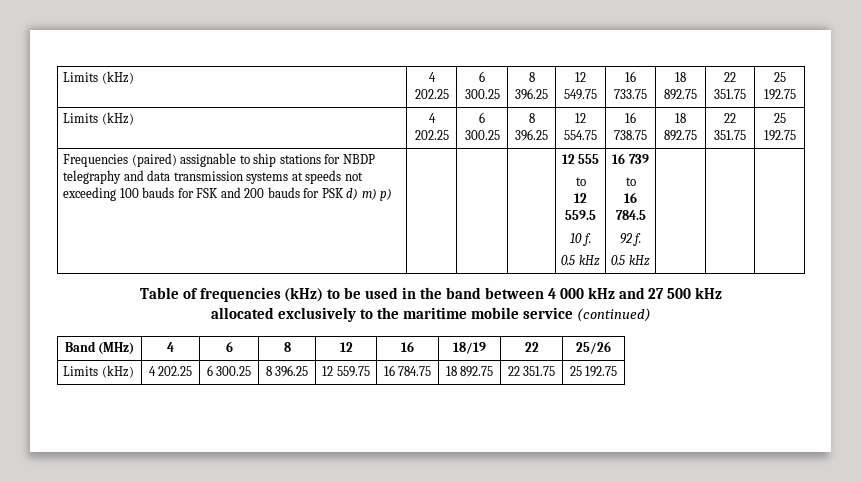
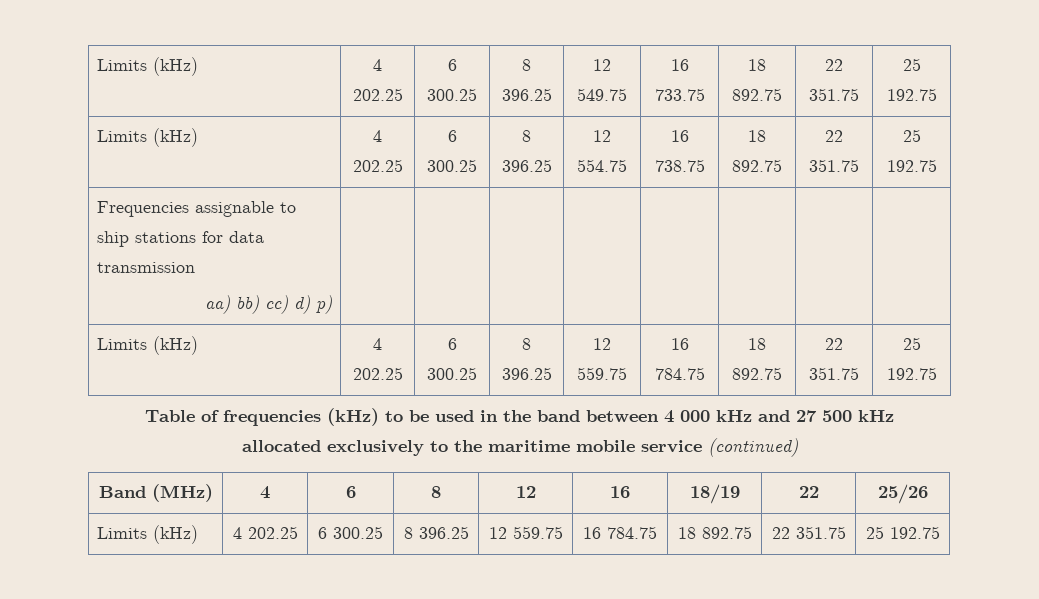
[131,153,177,167] (paired) -> (190, 209) none
[342,154,375,164] [63,170,144,184] NBDP telegraphy and -> (224, 237) none
[246,170,363,184] [63,187,393,201] [561,154,600,164] [575,177,586,186] [574,193,587,203] [565,210,596,220] [570,233,591,246] [561,255,600,266] [612,153,649,164] [625,177,636,186] [624,192,637,203] [615,210,646,220] [619,233,642,246] [611,255,650,266] systems at speeds not exceeding 100 bauds for FSK and 200 bauds for PSK d) m) p) | | | | 12 555 // to // 12 559.5 // 10 f. // 0.5 kHz | 16 739 // to // 16 784.5 // 92 f. // 0.5 kHz | | | -> [204,295,332,314] [97,336,199,355] [373,338,382,350] [352,367,403,380] [447,338,457,350] [427,367,477,380] [522,338,531,350] [501,367,552,380] [593,338,611,350] [577,367,627,380] [670,338,689,350] [654,367,705,380] [748,338,766,350] [732,367,782,380] [825,338,843,350] [809,367,859,380] [902,337,921,350] [886,367,937,380] // aa) bb) cc) d) p) | | | | | | | | // Limits (kHz) | 4 202.25 | 6 300.25 | 8 396.25 | 12 559.75 | 16 784.75 | 18 892.75 | 22 351.75 | 25 192.75

